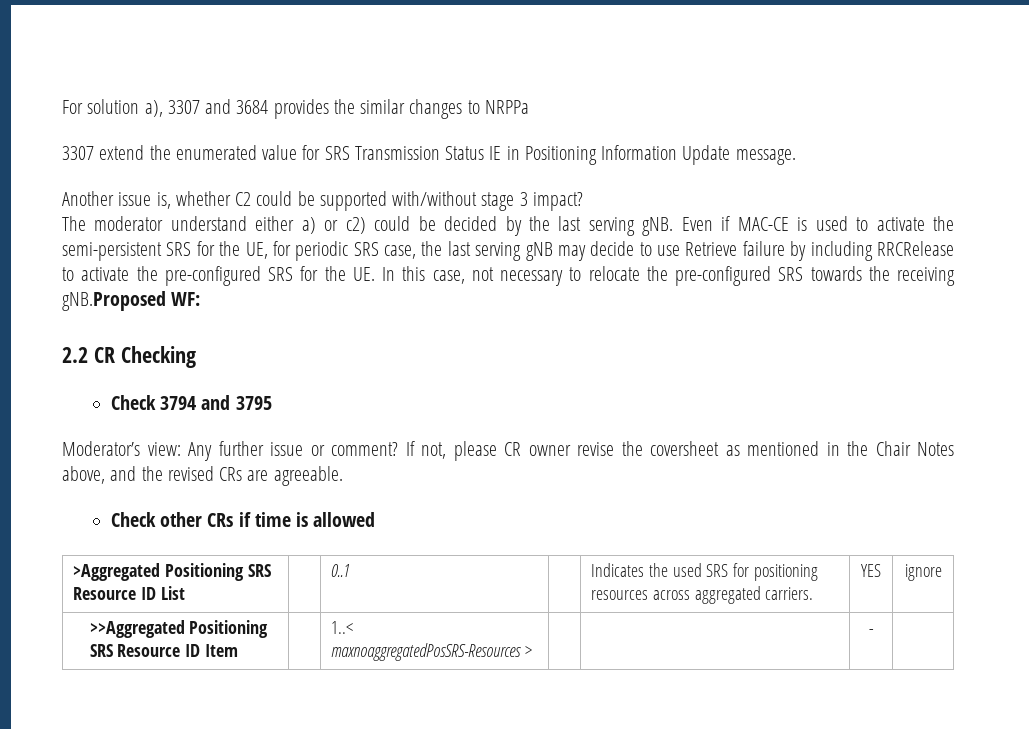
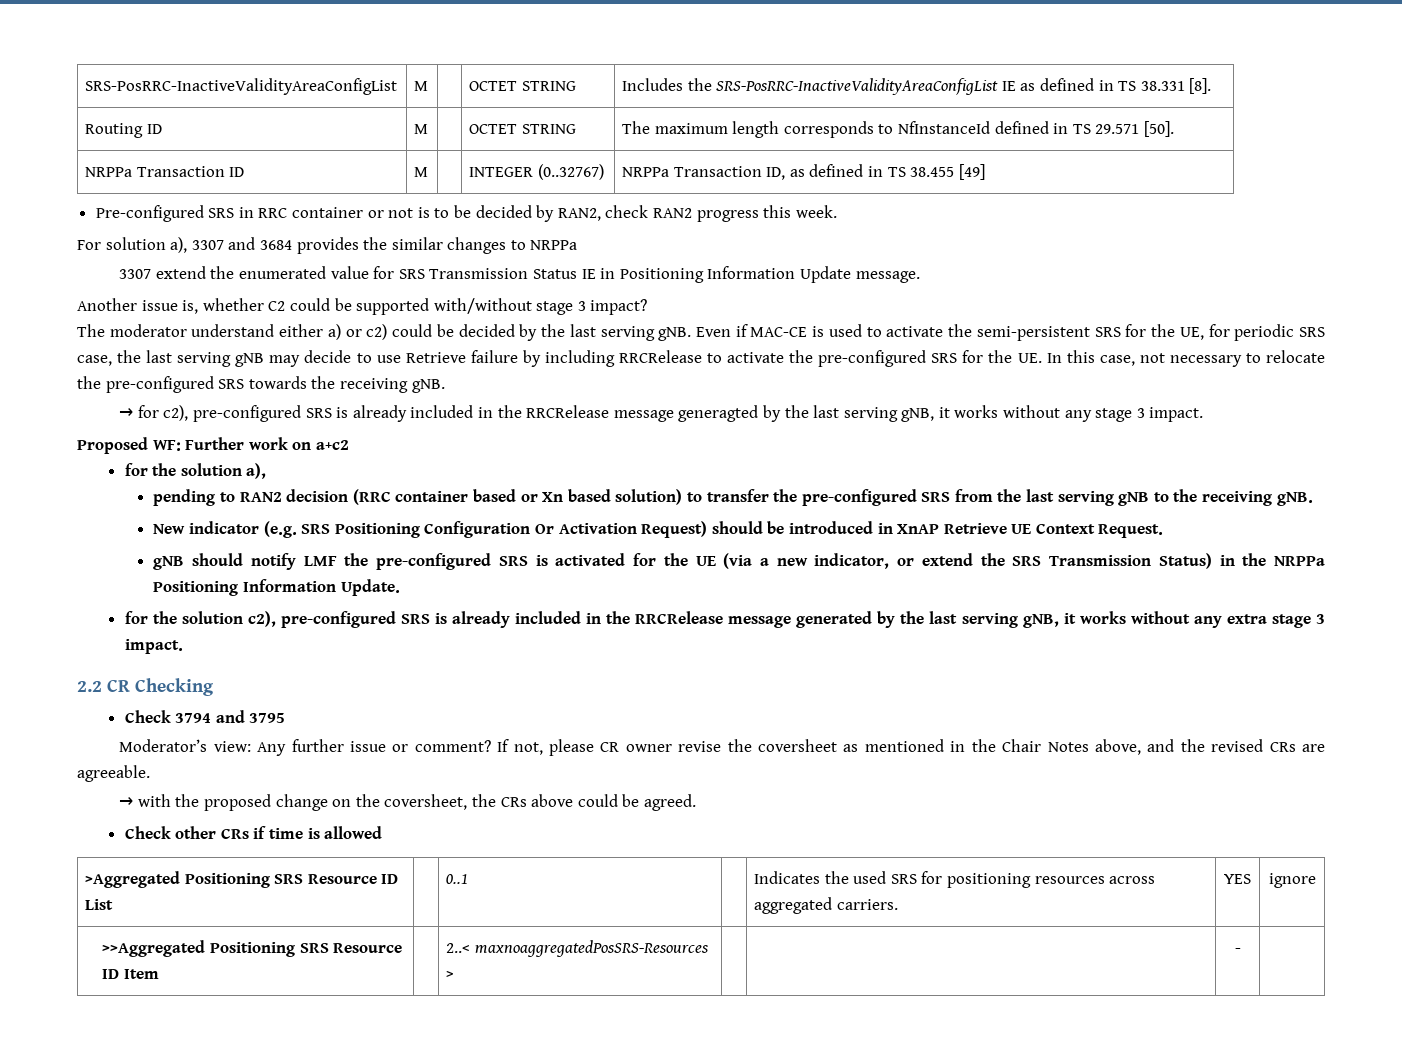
(62, 107) none -> [85,78,398,95] [414,81,429,91] [469,81,576,91] [622,78,1212,95] [85,123,162,138] [414,124,429,134] [469,124,576,134] [622,121,1174,138] [85,166,245,177] [414,167,429,177] [469,164,604,180] [622,164,985,180] [95,205,837,222] SRS-PosRRC-InactiveValidityAreaConfigList | M | | OCTET STRING | Includes the SRS-PosRRC-InactiveValidityAreaConfigList IE as defined in TS 38.331 [8]. // Routing ID | M | | OCTET STRING | The maximum length corresponds to NfInstanceId defined in TS 29.571 [50]. // NRPPa Transaction ID | M | | INTEGER (0..32767) | NRPPa Transaction ID, as defined in TS 38.455 [49] // Pre-configured SRS in RRC container or not is to be decided by RAN2, check RAN2 progress this week. //
[62,291,201,311] gNB.Proposed WF: -> [411,379,445,393] [119,405,1204,422] [77,437,349,454] [124,463,267,479] [153,489,1313,506] [153,521,1164,538] [153,553,1325,570] [153,579,400,596] [124,611,1326,628] [124,639,183,654] gNB. // → for c2), pre-configured SRS is already included in the RRCRelease message generagted by the last serving gNB, it works without any stage 3 impact. // Proposed WF: Further work on a+c2 // for the solution a), // pending to RAN2 decision (RRC container based or Xn based solution) to transfer the pre-configured SRS from the last serving gNB to the receiving gNB. // New indicator (e.g. SRS Positioning Configuration Or Activation Request) should be introduced in XnAP Retrieve UE Context Request. // gNB should notify LMF the pre-configured SRS is activated for the UE (via a new indicator, or extend the SRS Transmission Status) in the NRPPa Positioning Information Update. // for the solution c2), pre-configured SRS is already included in the RRCRelease message generated by the last serving gNB, it works without any extra stage 3 impact.
(343, 476) none -> [119,794,696,811] // → with the proposed change on the coversheet, the CRs above could be agreed.
[331,621,354,634] 1..< -> [446,943,471,953] 2..<

